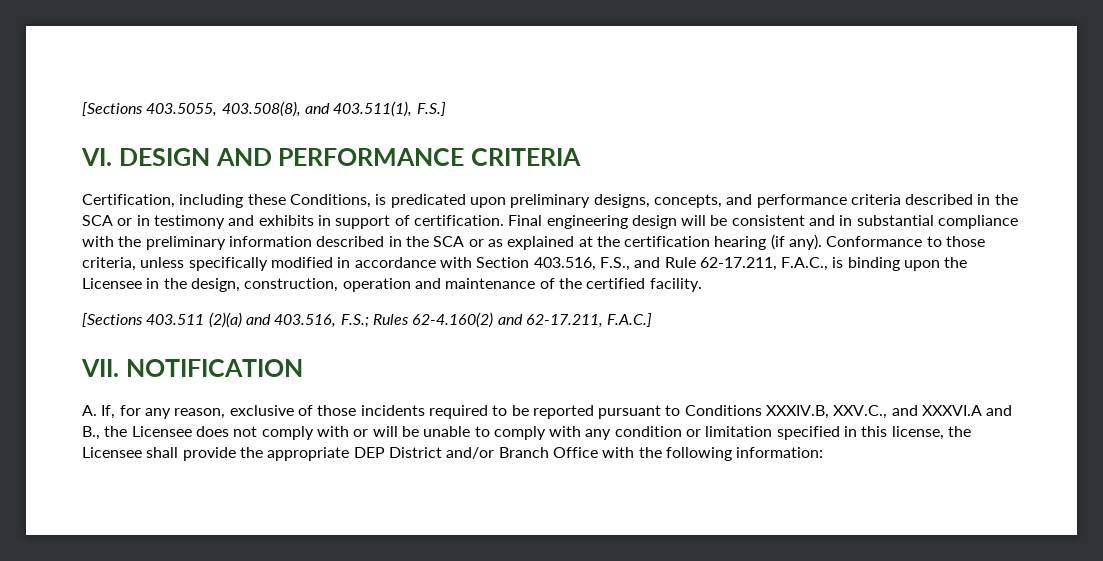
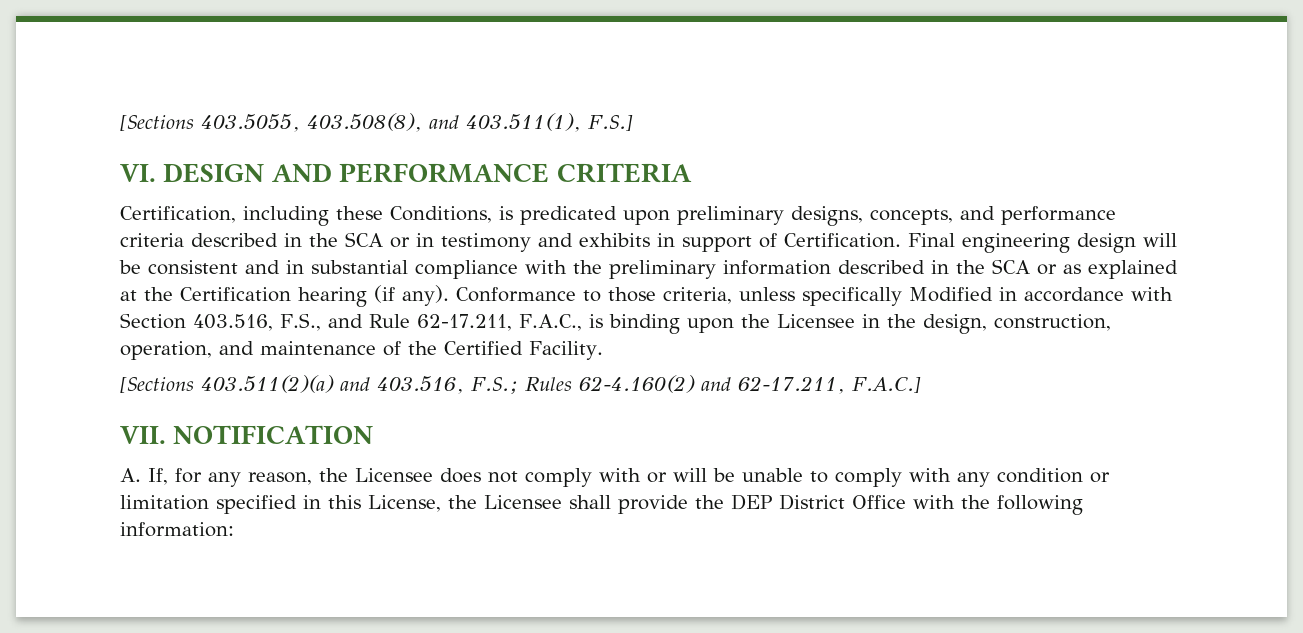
[413,215,504,226] certification. -> [784,233,901,248] Certification.
[624,236,711,247] certification -> [180,287,291,302] Certification
[270,257,333,268] modified -> [909,287,993,302] Modified
[342,278,411,292] operation -> [120,341,212,360] operation,
[586,278,702,292] [82,312,242,328] certified facility. // [Sections 403.511 (2)(a) -> [444,341,603,360] [120,375,334,393] Certified Facility. // [Sections 403.511(2)(a)
[229,405,1013,419] [82,426,100,440] exclusive of those incidents required to be reported pursuant to Conditions XXXIV.B, XXV.C., and XXXVI.A and B., -> (312, 478) none
[891,426,944,440] license, -> [368,495,441,512] License,
[267,447,350,461] appropriate -> (724, 502) none
[446,447,549,459] and/or Branch -> (845, 502) none

